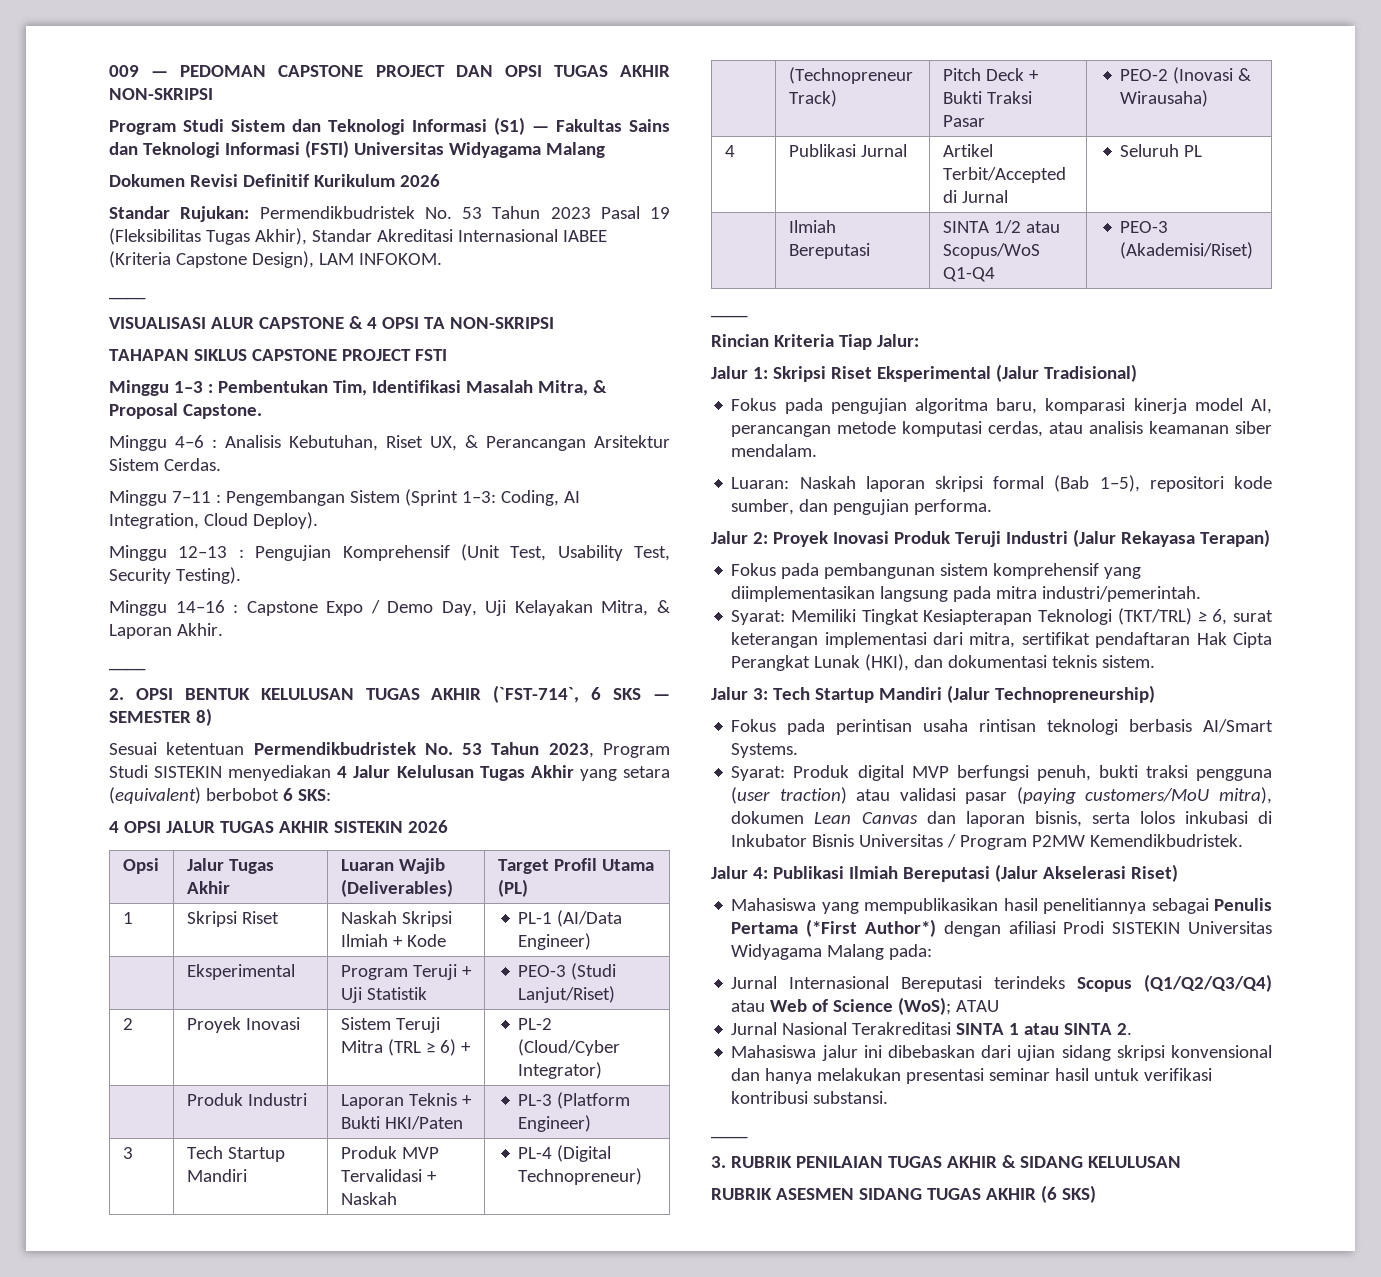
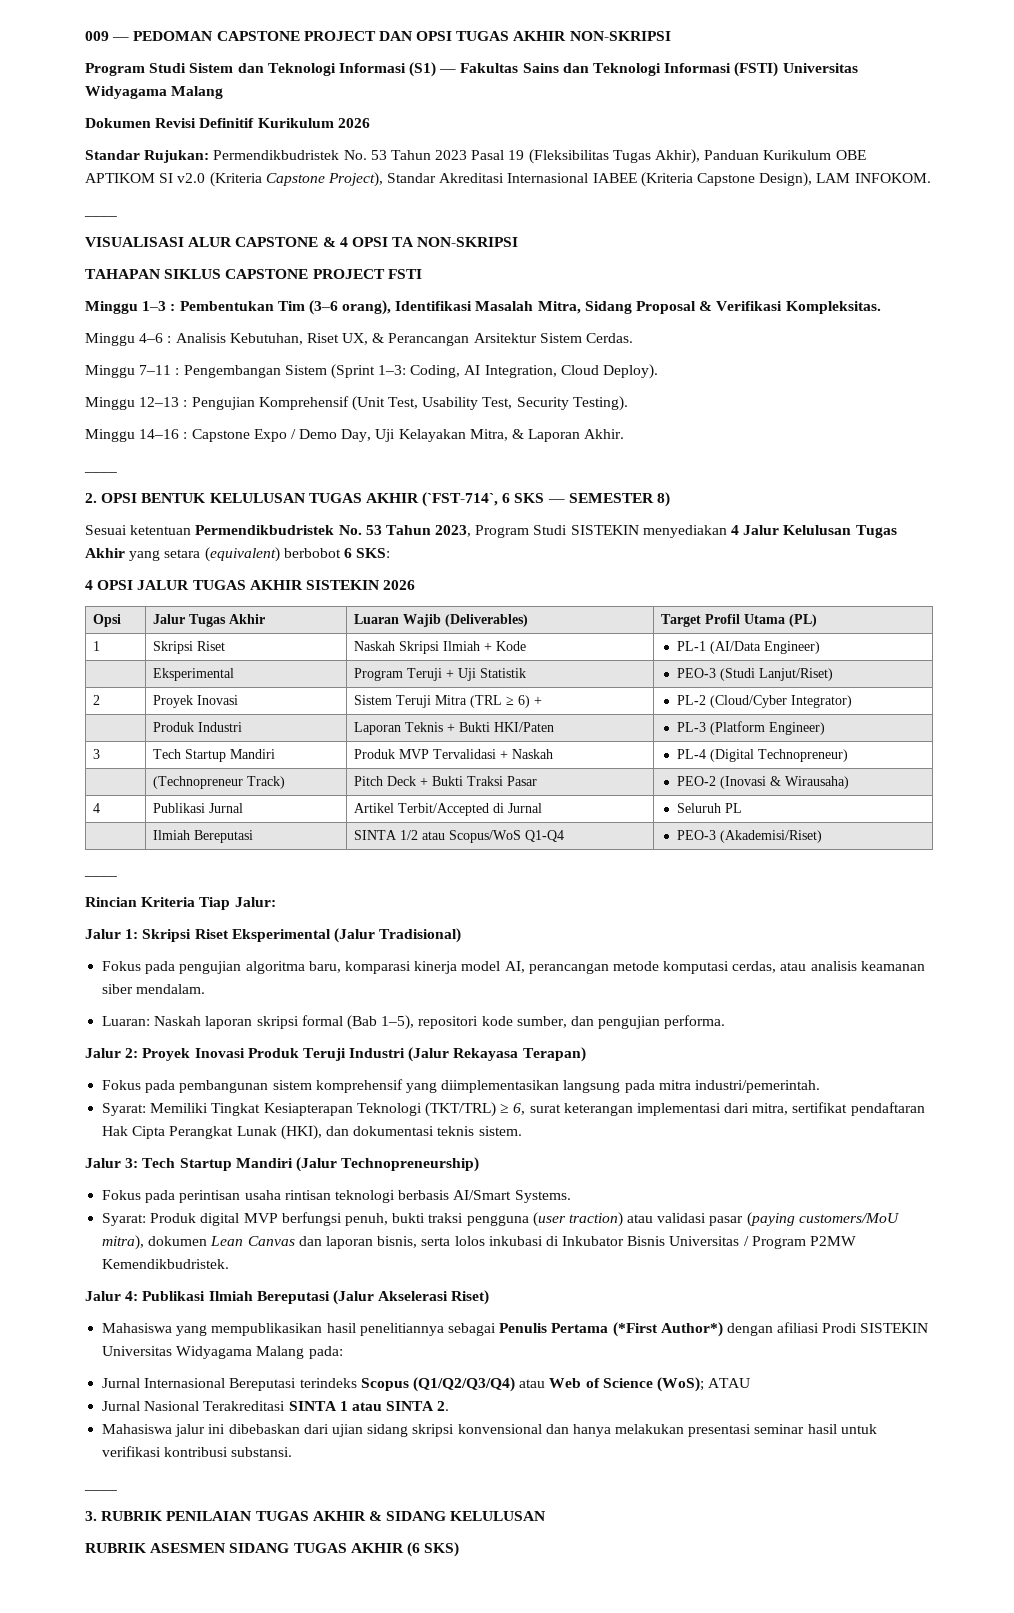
(307, 236) none -> [704,150,866,160] [85,172,383,187] Panduan Kurikulum OBE APTIKOM SI v2.0 (Kriteria Capstone Project),
[332,380,607,396] [109,403,262,419] Tim, Identifikasi Masalah Mitra, & Proposal Capstone. -> [277,300,881,315] Tim (3–6 orang), Identifikasi Masalah Mitra, Sidang Proposal & Verifikasi Kompleksitas.

